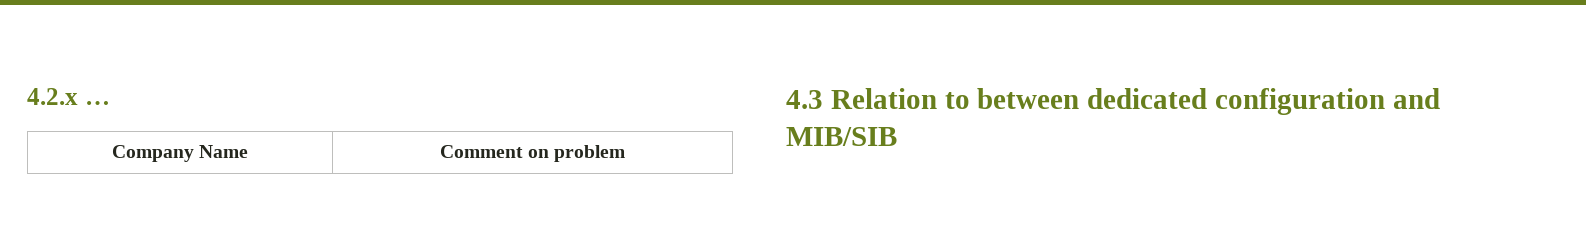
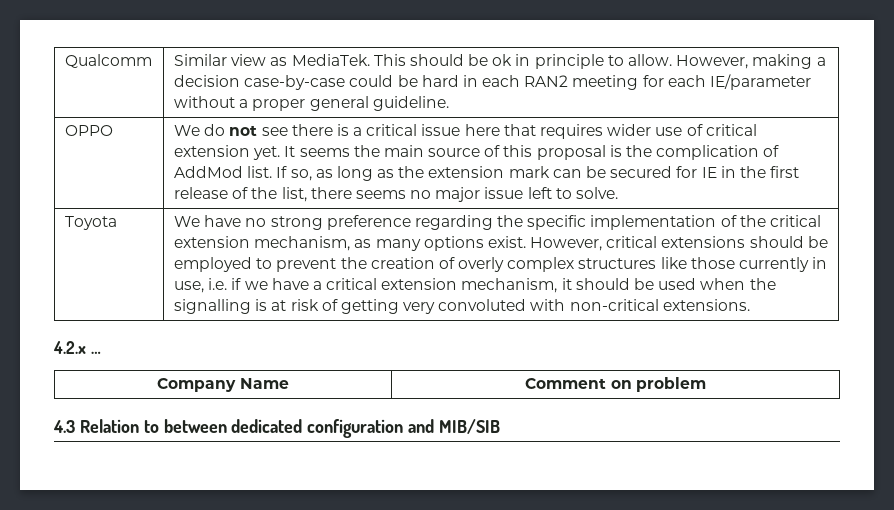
(27, 96) none -> [64,54,152,68] [173,54,826,69] [173,74,811,90] [173,96,449,111] [64,125,113,136] [173,124,757,139] [173,145,780,160] [173,166,800,181] [173,187,618,202] [64,216,117,230] [173,215,821,230] [173,236,828,251] [173,257,828,272] [173,278,776,293] [173,299,750,314] Qualcomm | Similar view as MediaTek. This should be ok in principle to allow. However, making a decision case-by-case could be hard in each RAN2 meeting for each IE/parameter without a proper general guideline. // OPPO | We do not see there is a critical issue here that requires wider use of critical extension yet. It seems the main source of this proposal is the complication of AddMod list. If so, as long as the extension mark can be secured for IE in the first release of the list, there seems no major issue left to solve. // Toyota | We have no strong preference regarding the specific implementation of the critical extension mechanism, as many options exist. However, critical extensions should be employed to prevent the creation of overly complex structures like those currently in use, i.e. if we have a critical extension mechanism, it should be used when the signalling is at risk of getting very convoluted with non-critical extensions. //

